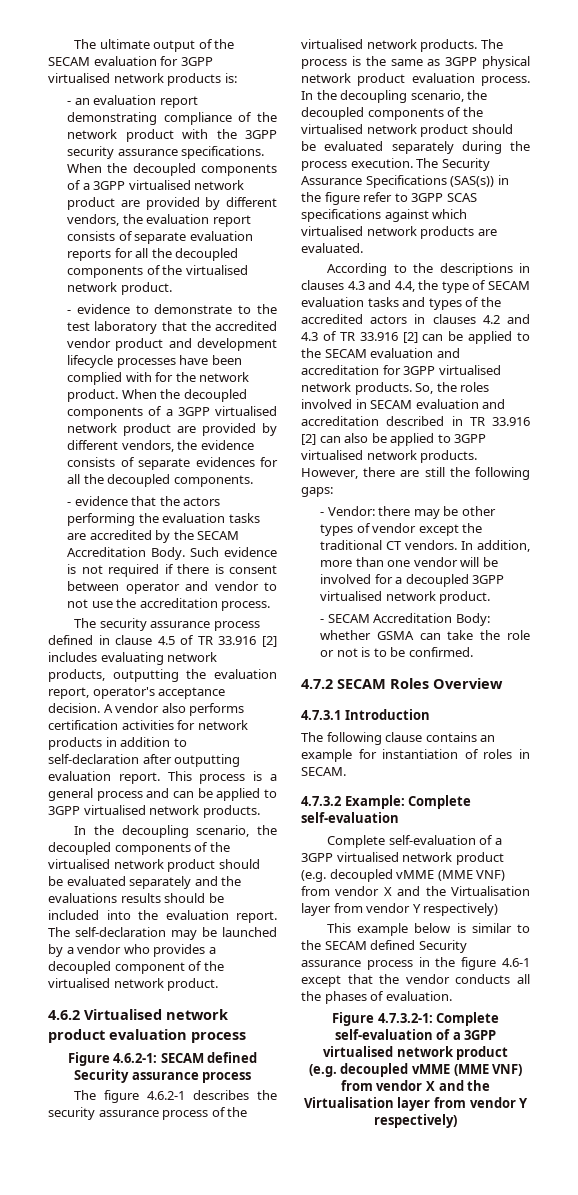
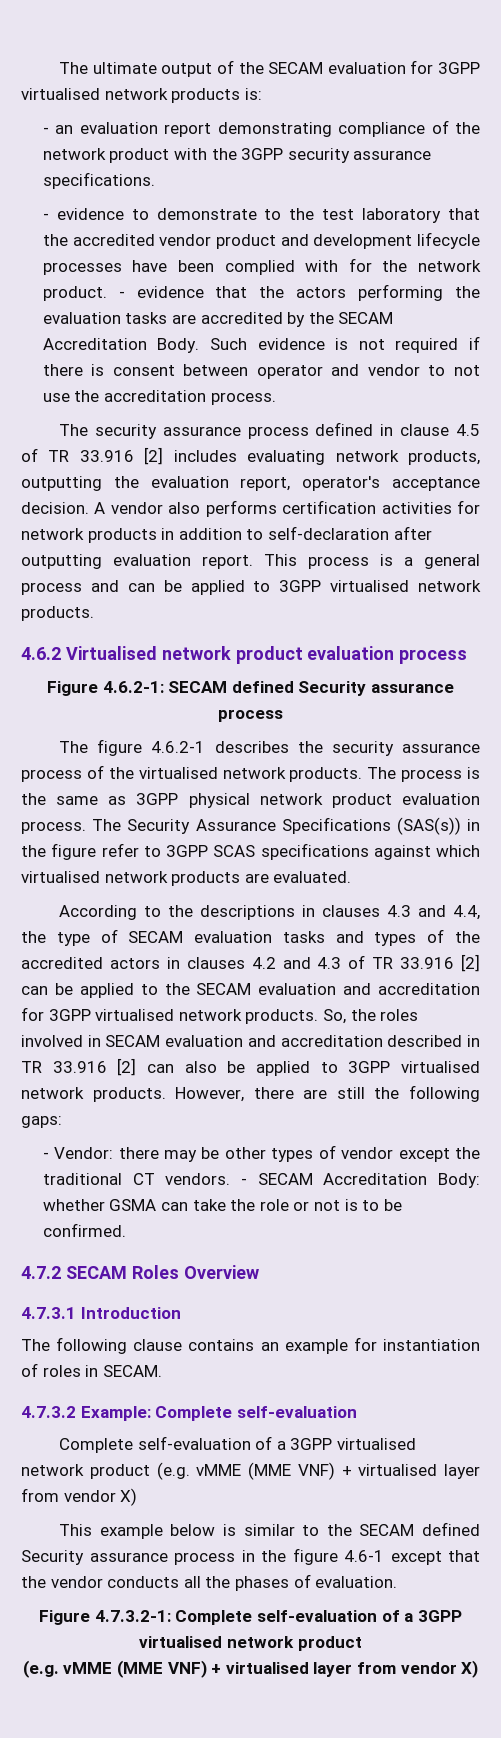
[67,163,277,176] [67,180,245,190] [67,197,277,210] [67,214,251,227] [67,231,253,244] [67,248,239,261] [67,265,248,278] [67,282,172,295] When the decoupled components of a 3GPP virtualised network product are provided by different vendors, the evaluation report consists of separate evaluation reports for all the decoupled components of the virtualised network product. -> (155, 180) none
[121,389,247,402] [67,406,277,419] [67,423,277,436] [67,440,254,452] [67,457,278,470] [67,474,253,487] When the decoupled components of a 3GPP virtualised network product are provided by different vendors, the evidence consists of separate evidences for all the decoupled components. // -> (107, 293) none
[74,825,277,838] [48,842,230,855] [48,859,260,872] [48,876,242,889] [48,893,224,903] [48,910,277,923] [48,927,277,940] [48,944,216,957] [48,961,224,974] [48,978,219,991] // In the decoupling scenario, the decoupled components of the virtualised network product should be evaluated separately and the evaluations results should be included into the evaluation report. The self-declaration may be launched by a vendor who provides a decoupled component of the virtualised network product. -> (94, 613) none
[301,90,488,103] [301,107,483,120] [301,124,513,137] [301,141,530,154] [301,158,413,171] In the decoupling scenario, the decoupled components of the virtualised network product should be evaluated separately during the process execution. -> (86, 827) none
[461,540,530,552] [320,557,498,567] [320,574,505,587] [320,591,491,604] In addition, more than one vendor will be involved for a decoupled 3GPP virtualised network product. // -> (231, 1179) none
[329,869,506,882] [301,886,530,896] [301,903,499,916] decoupled vMME (MME VNF) from vendor X and the Virtualisation layer from vendor Y respectively) -> [196,1462,480,1480] [21,1488,138,1506] vMME (MME VNF) + virtualised layer from vendor X)
[340,1063,523,1077] [340,1080,491,1091] [303,1097,529,1111] [374,1114,457,1128] decoupled vMME (MME VNF) from vendor X and the Virtualisation layer from vendor Y respectively) -> [63,1660,479,1678] vMME (MME VNF) + virtualised layer from vendor X)

